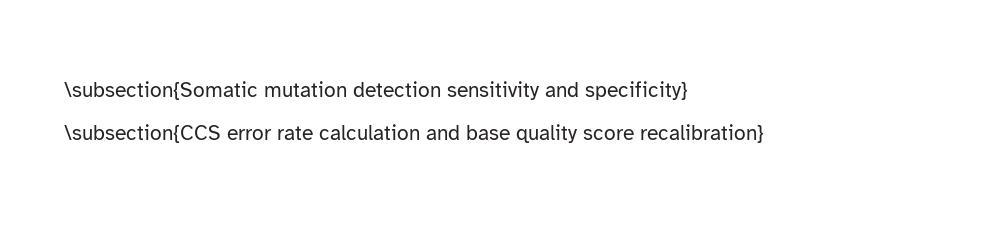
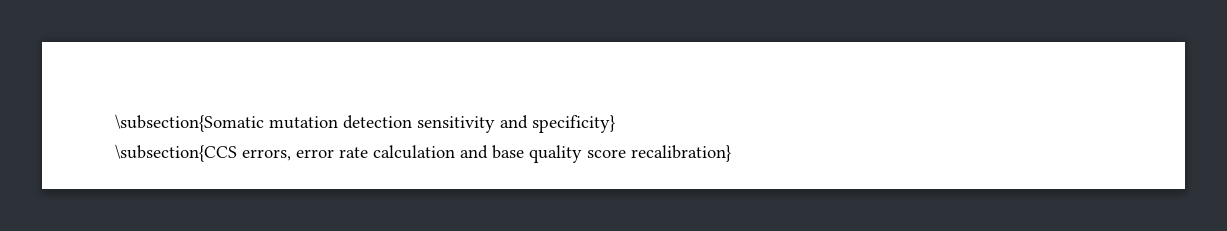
(221, 133) none -> [242,149,291,161] errors,

